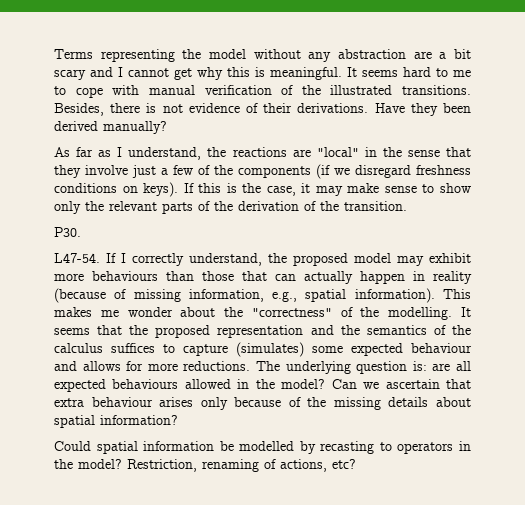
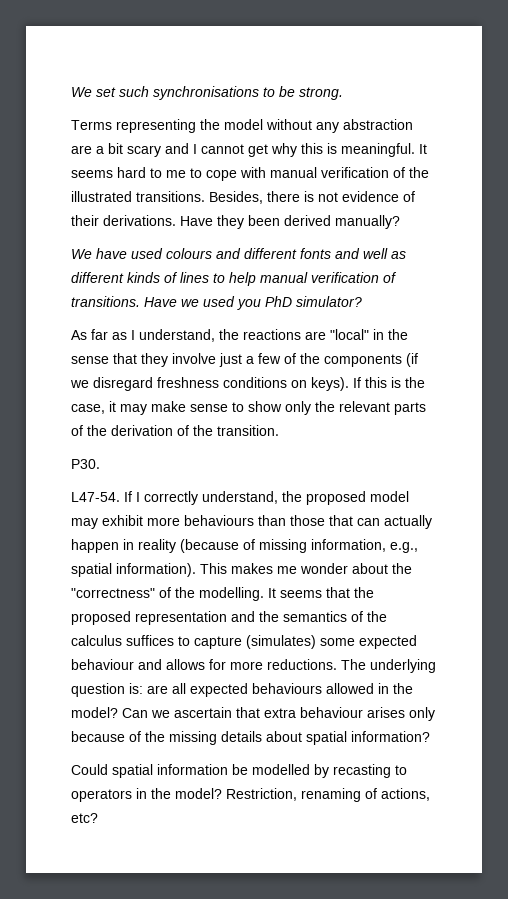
(54, 54) none -> [71,86,343,100] We set such synchronisations to be strong. //
(167, 127) none -> [71,248,406,259] [71,272,397,286] [71,296,362,310] // We have used colours and different fonts and well as different kinds of lines to help manual verification of transitions. Have we used you PhD simulator?

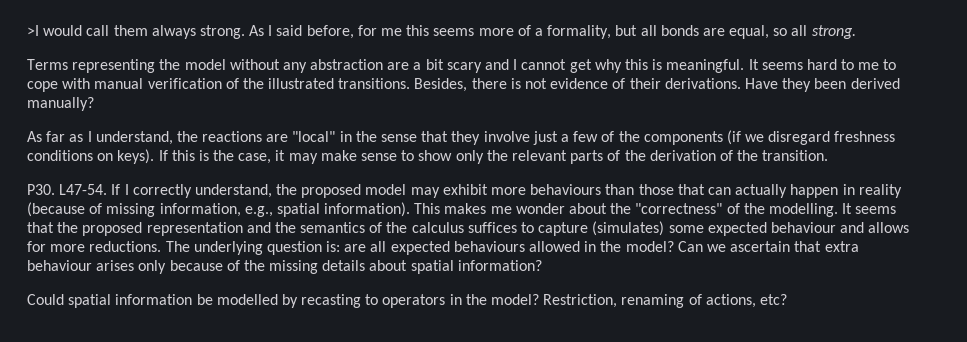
[71,86,295,100] We set such synchronisations to be -> [27,25,808,39] >I would call them always strong. As I said before, for me this seems more of a formality, but all bonds are equal, so all
[71,248,406,259] [71,272,397,286] [71,296,362,310] // We have used colours and different fonts and well as different kinds of lines to help manual verification of transitions. Have we used you PhD simulator? -> (94, 104) none
(100, 464) // -> (55, 189) none

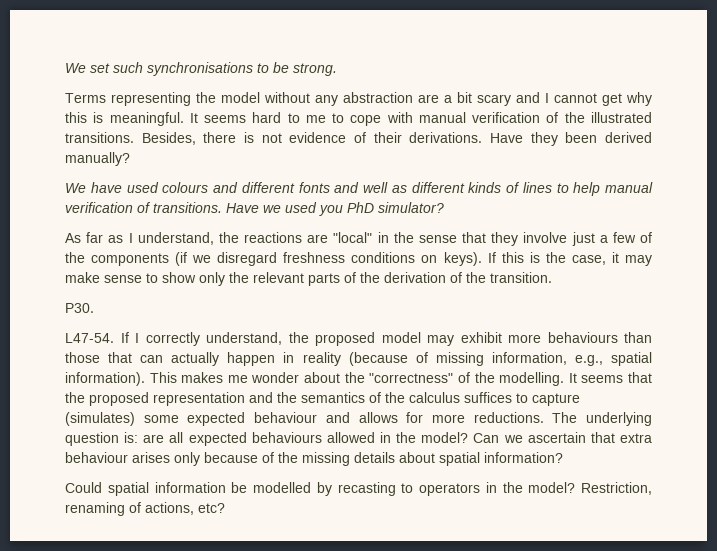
[27,25,808,39] >I would call them always strong. As I said before, for me this seems more of a formality, but all bonds are equal, so all -> [65,62,289,76] We set such synchronisations to be
(94, 104) none -> [65,182,653,196] [65,202,444,216] // We have used colours and different fonts and well as different kinds of lines to help manual verification of transitions. Have we used you PhD simulator?
(55, 189) none -> (94, 308) //

